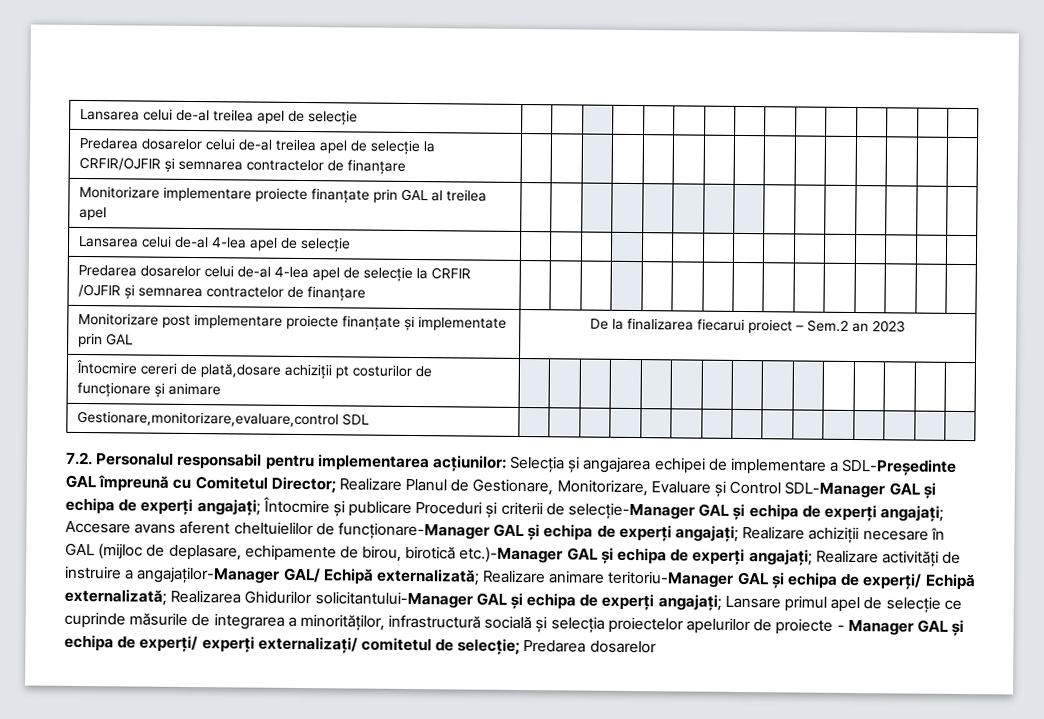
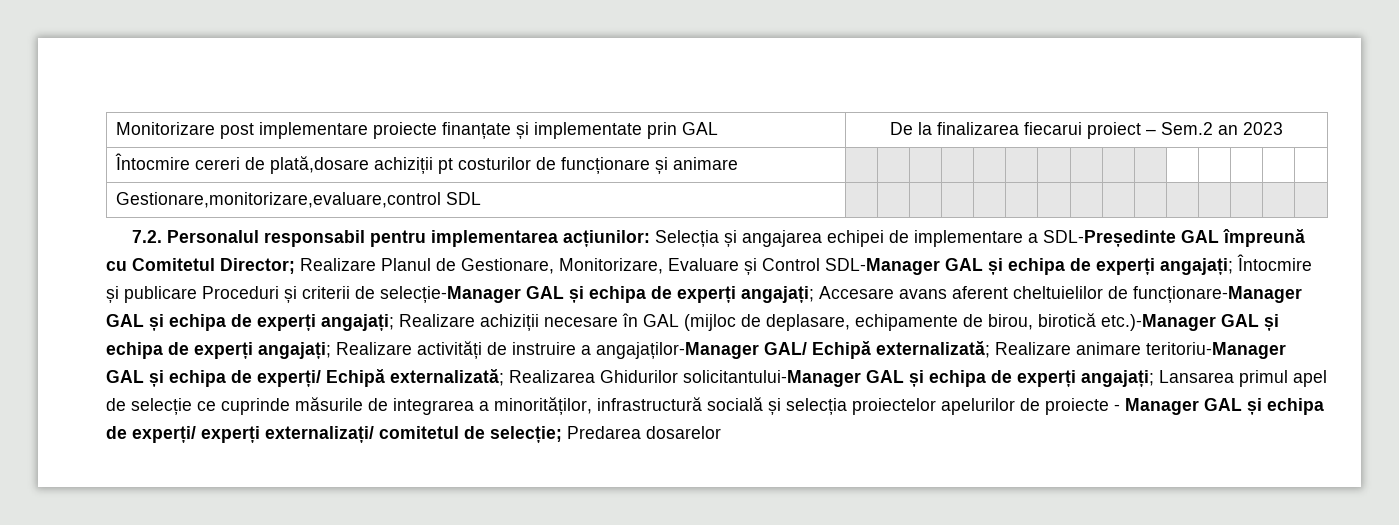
[80,108,359,126] [79,137,436,156] [79,156,407,175] [79,185,488,204] [79,206,108,221] [79,235,352,253] [78,264,472,283] [78,283,367,302] Lansarea celui de-al treilea apel de selecție | | | | | | | | | | | | | | | // Predarea dosarelor celui de-al treilea apel de selecție la CRFIR/OJFIR și semnarea contractelor de finanțare | | | | | | | | | | | | | | | // Monitorizare implementare proiecte finanțate prin GAL al treilea apel | | | | | | | | | | | | | | | // Lansarea celui de-al 4-lea apel de selecție | | | | | | | | | | | | | | | // Predarea dosarelor celui de-al 4-lea apel de selecție la CRFIR /OJFIR și semnarea contractelor de finanțare | | | | | | | | | | | | | | | // -> (115, 128) none
[724,595,781,609] Lansare -> [1159,370,1234,383] Lansarea

